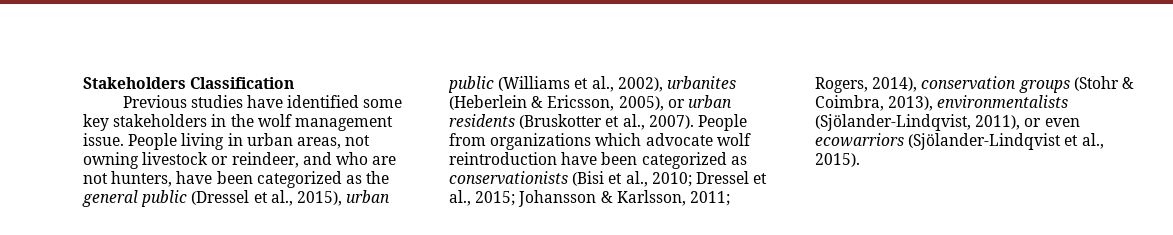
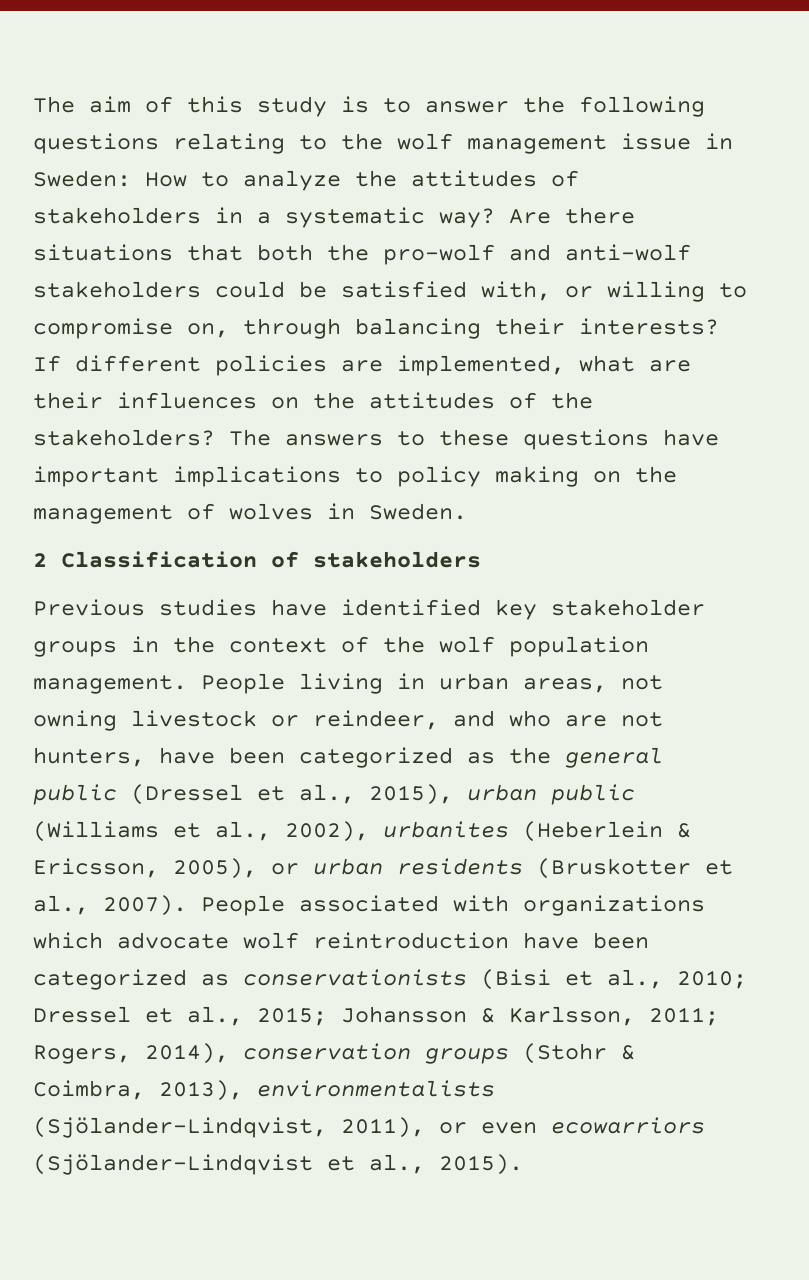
[83,77,186,89] Stakeholders -> [33,96,705,117] [33,133,733,154] [33,170,579,191] [33,207,635,228] [33,244,691,265] [33,281,747,302] [33,318,719,339] [33,355,691,376] [33,392,593,409] [33,429,719,450] [33,466,677,487] [33,503,467,524] [33,553,47,567] The aim of this study is to answer the following questions relating to the wolf management issue in Sweden: How to analyze the attitudes of stakeholders in a systematic way? Are there situations that both the pro-wolf and anti-wolf stakeholders could be satisfied with, or willing to compromise on, through balancing their interests? If different policies are implemented, what are their influences on the attitudes of the stakeholders? The answers to these questions have important implications to policy making on the management of wolves in Sweden. // 2
(295, 83) none -> [271,551,481,568] of stakeholders
[363,99,403,108] [83,114,393,131] [83,133,124,146] some key stakeholders in the wolf management issue. -> [495,599,705,620] [33,636,649,657] [33,675,187,694] key stakeholder groups in the context of the wolf population management.
[449,133,486,146] from -> [299,895,509,912] associated with

